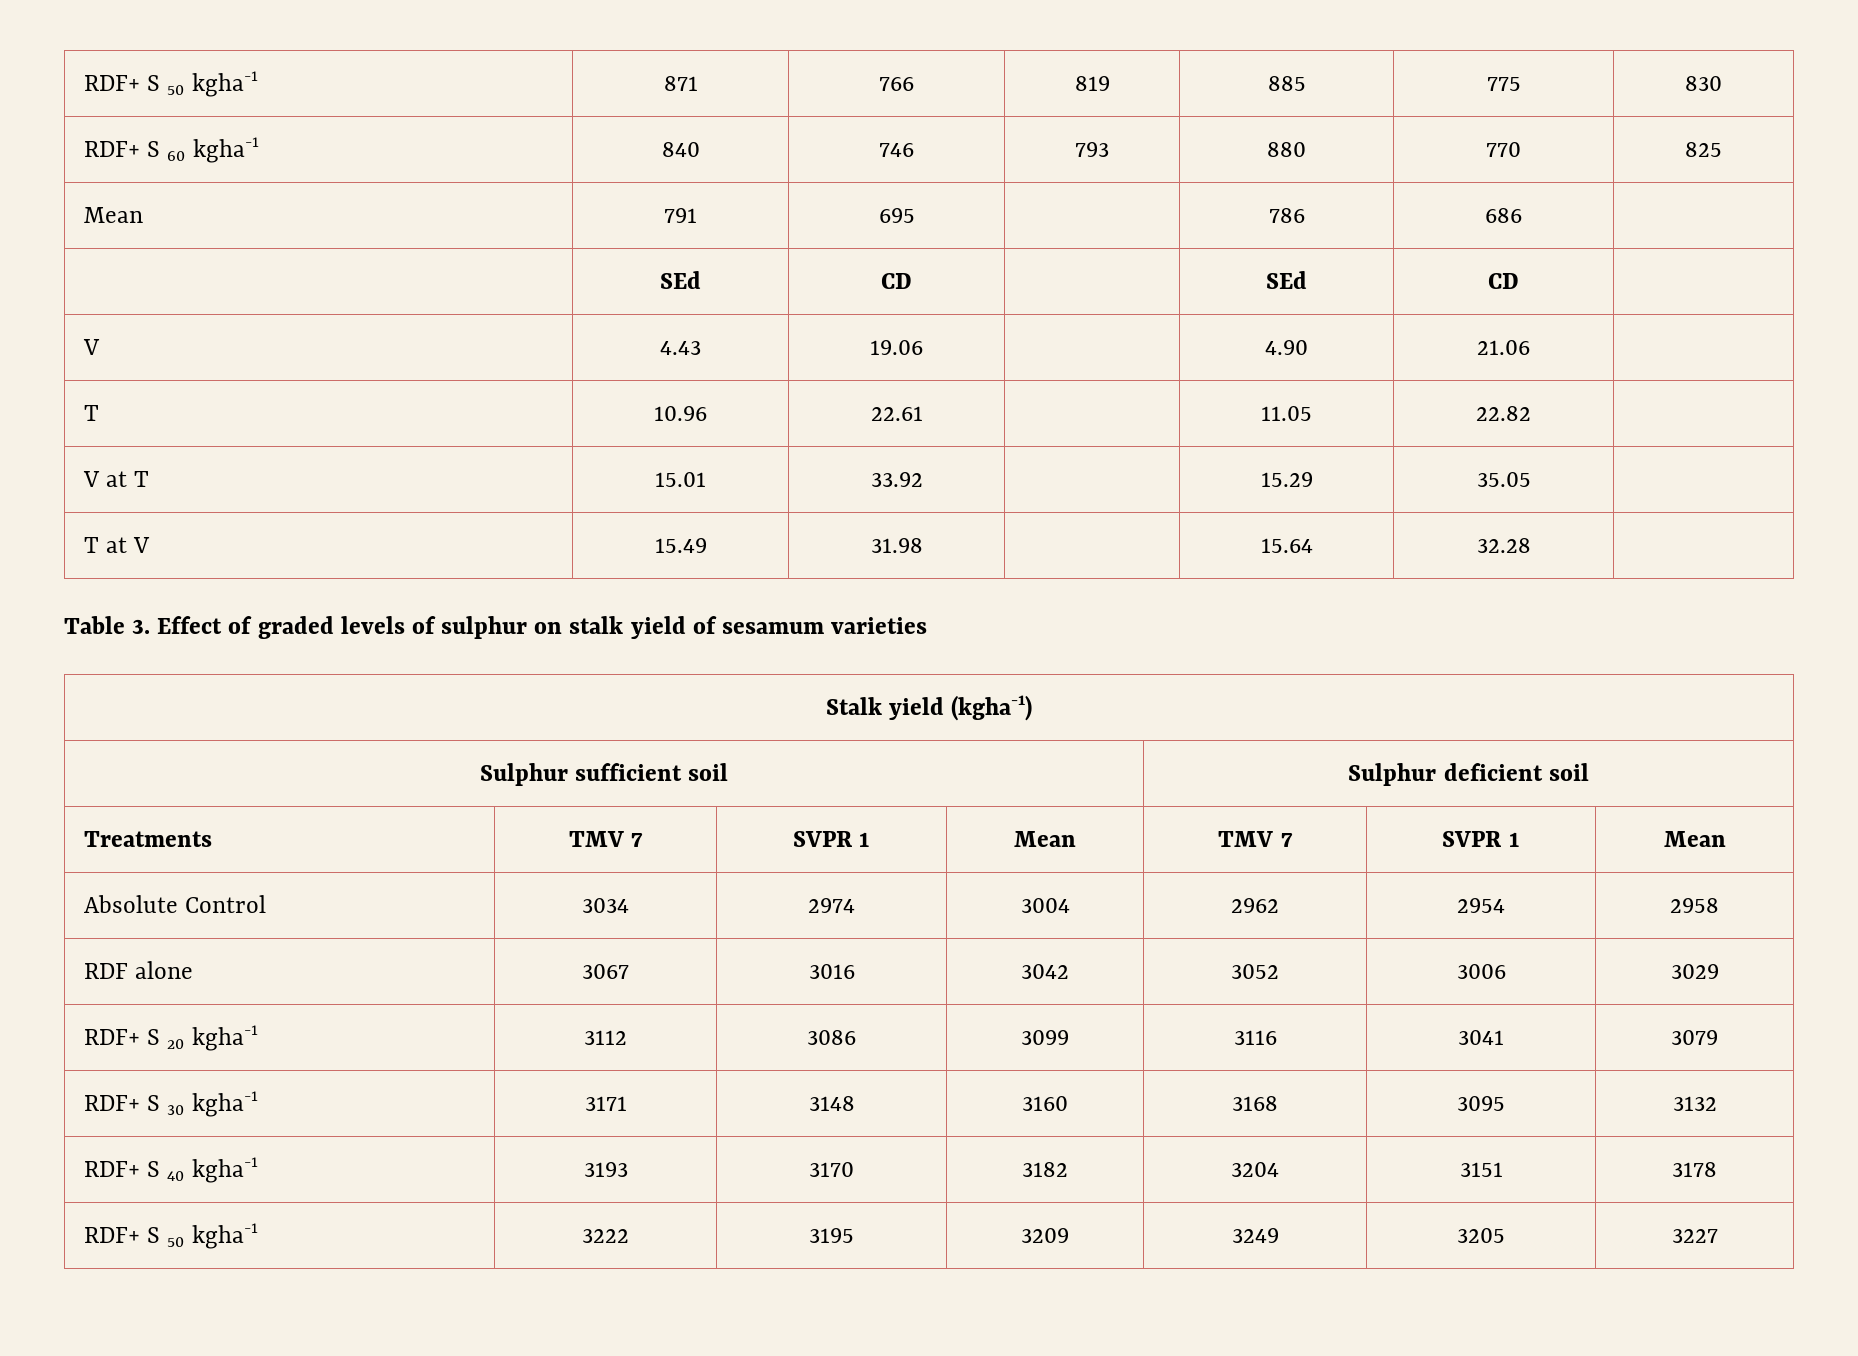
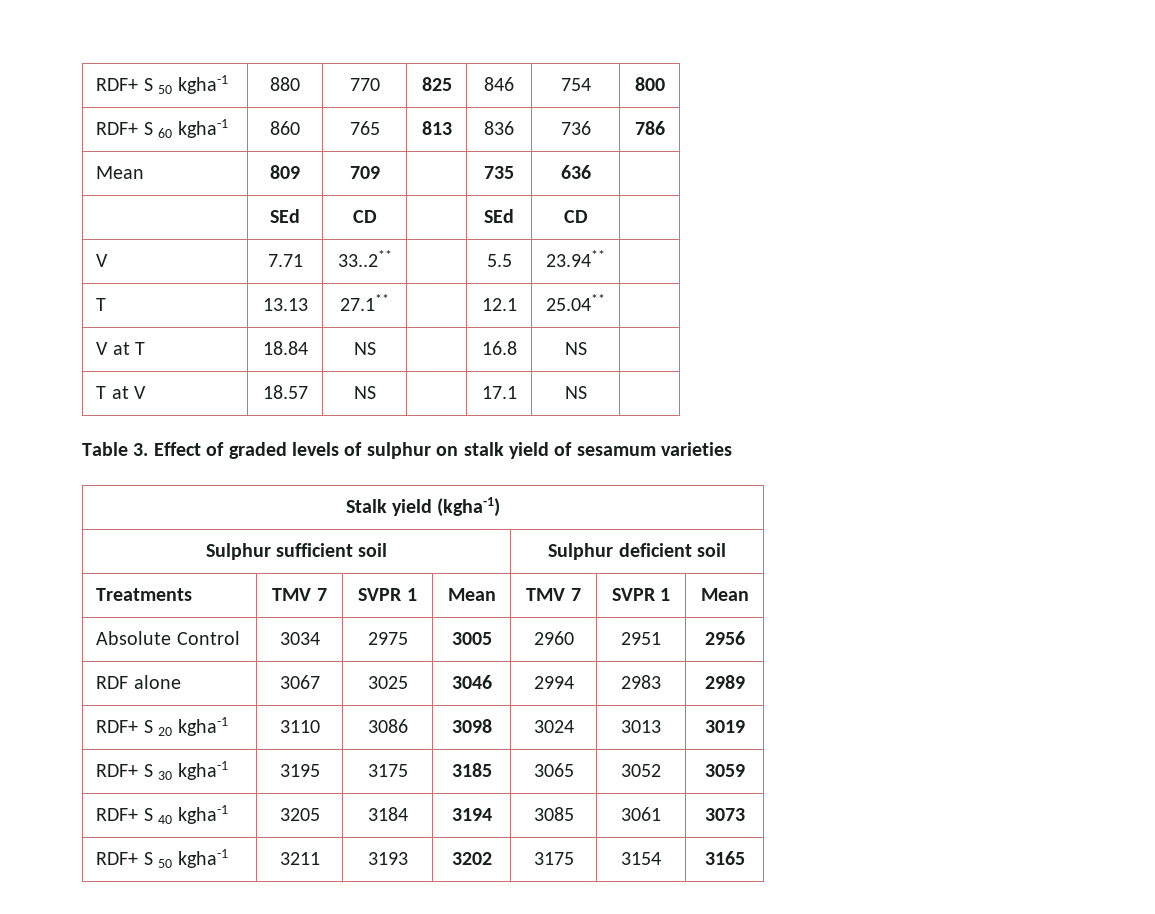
[84,71,258,97] [663,76,698,91] [879,77,914,91] [1074,76,1110,91] [1267,76,1306,91] [1486,77,1521,91] [1685,76,1722,91] [84,137,259,163] [661,142,700,157] [879,143,914,157] [1075,142,1109,157] [1267,142,1306,157] [1486,142,1521,157] [1685,142,1722,157] [84,207,144,223] [664,208,697,223] [878,208,915,223] [1268,208,1305,223] [1485,208,1522,223] RDF+ S 50 kgha-1 | 871 | 766 | 819 | 885 | 775 | 830 // RDF+ S 60 kgha-1 | 840 | 746 | 793 | 880 | 770 | 825 // Mean | 791 | 695 | | 786 | 686 -> [96,75,228,94] [270,77,300,91] [349,78,380,91] [421,77,452,91] [484,77,514,91] [560,78,591,91] [634,77,665,91] [96,119,228,138] [270,121,300,135] [349,121,380,135] [421,121,452,135] [484,121,514,135] [560,121,591,135] [634,121,665,135] [96,166,145,179] [270,165,300,179] [349,166,380,179] [484,166,514,179] [560,165,591,179] RDF+ S 50 kgha-1 | 880 | 770 | 825 | 846 | 754 | 800 // RDF+ S 60 kgha-1 | 860 | 765 | 813 | 836 | 736 | 786 // Mean | 809 | 709 | | 735 | 636
[660,341,701,355] [870,340,923,355] [1265,340,1308,355] [1477,340,1530,355] [84,405,100,421] [654,406,707,421] [870,406,923,421] [1261,406,1312,421] [1476,406,1531,421] 4.43 | 19.06 | | 4.90 | 21.06 | // T | 10.96 | 22.61 | | 11.05 | 22.82 -> [267,254,303,267] [337,250,392,267] [486,254,512,267] [546,250,605,267] [96,298,107,311] [262,298,308,311] [340,294,389,311] [481,298,517,311] [546,294,605,311] 7.71 | 33..2** | | 5.5 | 23.94** | // T | 13.13 | 27.1** | | 12.1 | 25.04**
[655,472,706,487] [870,472,923,487] [1260,472,1313,487] [1476,472,1531,487] 15.01 | 33.92 | | 15.29 | 35.05 -> [262,341,308,355] [353,342,376,355] [481,341,517,355] [564,342,587,355] 18.84 | NS | | 16.8 | NS
[654,538,707,553] [870,538,923,553] [1260,538,1313,553] [1476,538,1531,553] 15.49 | 31.98 | | 15.64 | 32.28 -> [262,385,308,399] [353,386,376,399] [481,386,517,399] [564,386,587,399] 18.57 | NS | | 17.1 | NS
[808,898,855,913] [1020,898,1070,913] [1231,898,1279,913] [1457,898,1505,913] [1670,898,1719,913] [84,961,194,979] [582,964,629,979] [808,964,855,979] [1021,964,1069,979] [1231,964,1279,979] [1456,964,1506,979] [1670,964,1719,979] 2974 | 3004 | 2962 | 2954 | 2958 // RDF alone | 3067 | 3016 | 3042 | 3052 | 3006 | 3029 -> [367,632,408,645] [451,632,492,645] [533,631,574,645] [621,632,661,645] [704,631,745,645] [96,675,181,689] [279,675,320,689] [367,676,408,689] [451,675,492,689] [533,676,574,689] [621,675,661,689] [704,675,745,689] 2975 | 3005 | 2960 | 2951 | 2956 // RDF alone | 3067 | 3025 | 3046 | 2994 | 2983 | 2989
[584,1030,627,1045] 3112 -> [279,720,320,733] 3110
[1021,1030,1069,1045] [1233,1030,1277,1045] [1458,1030,1504,1045] [1671,1030,1718,1045] 3099 | 3116 | 3041 | 3079 -> [451,719,492,733] [533,720,574,733] [621,720,661,733] [704,720,745,733] 3098 | 3024 | 3013 | 3019
[584,1096,627,1111] [808,1096,855,1111] [1022,1096,1068,1111] [1232,1096,1278,1111] [1457,1096,1505,1111] [1672,1096,1717,1111] [84,1157,258,1183] [583,1162,628,1177] [809,1162,854,1177] [1022,1162,1068,1177] [1231,1162,1279,1177] [1459,1162,1503,1177] [1672,1162,1717,1177] [84,1223,258,1249] [582,1229,629,1243] [809,1228,854,1243] [1021,1228,1069,1243] [1231,1228,1279,1243] [1457,1228,1505,1243] [1671,1229,1718,1243] 3171 | 3148 | 3160 | 3168 | 3095 | 3132 // RDF+ S 40 kgha-1 | 3193 | 3170 | 3182 | 3204 | 3151 | 3178 // RDF+ S 50 kgha-1 | 3222 | 3195 | 3209 | 3249 | 3205 | 3227 -> [279,764,320,777] [367,764,408,777] [451,763,492,777] [533,763,574,777] [621,764,661,777] [704,764,745,777] [96,805,228,824] [279,808,320,821] [367,807,408,821] [451,808,492,821] [533,807,574,821] [621,807,661,821] [704,808,745,821] [96,849,228,868] [279,852,320,865] [367,852,408,865] [451,852,492,865] [533,852,574,865] [621,852,661,865] [704,851,745,865] 3195 | 3175 | 3185 | 3065 | 3052 | 3059 // RDF+ S 40 kgha-1 | 3205 | 3184 | 3194 | 3085 | 3061 | 3073 // RDF+ S 50 kgha-1 | 3211 | 3193 | 3202 | 3175 | 3154 | 3165

